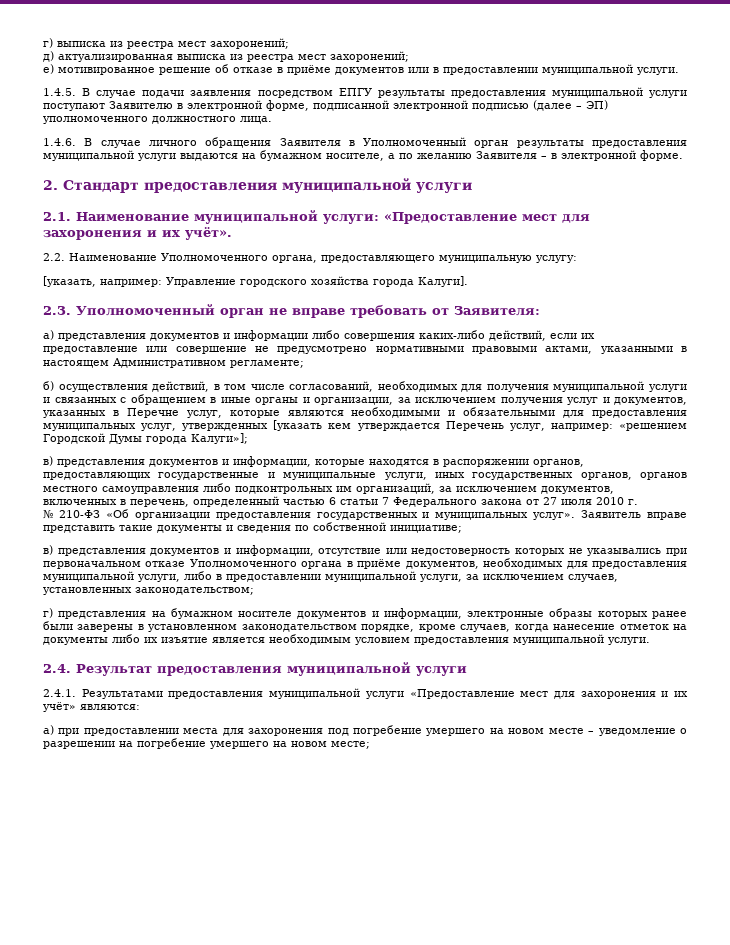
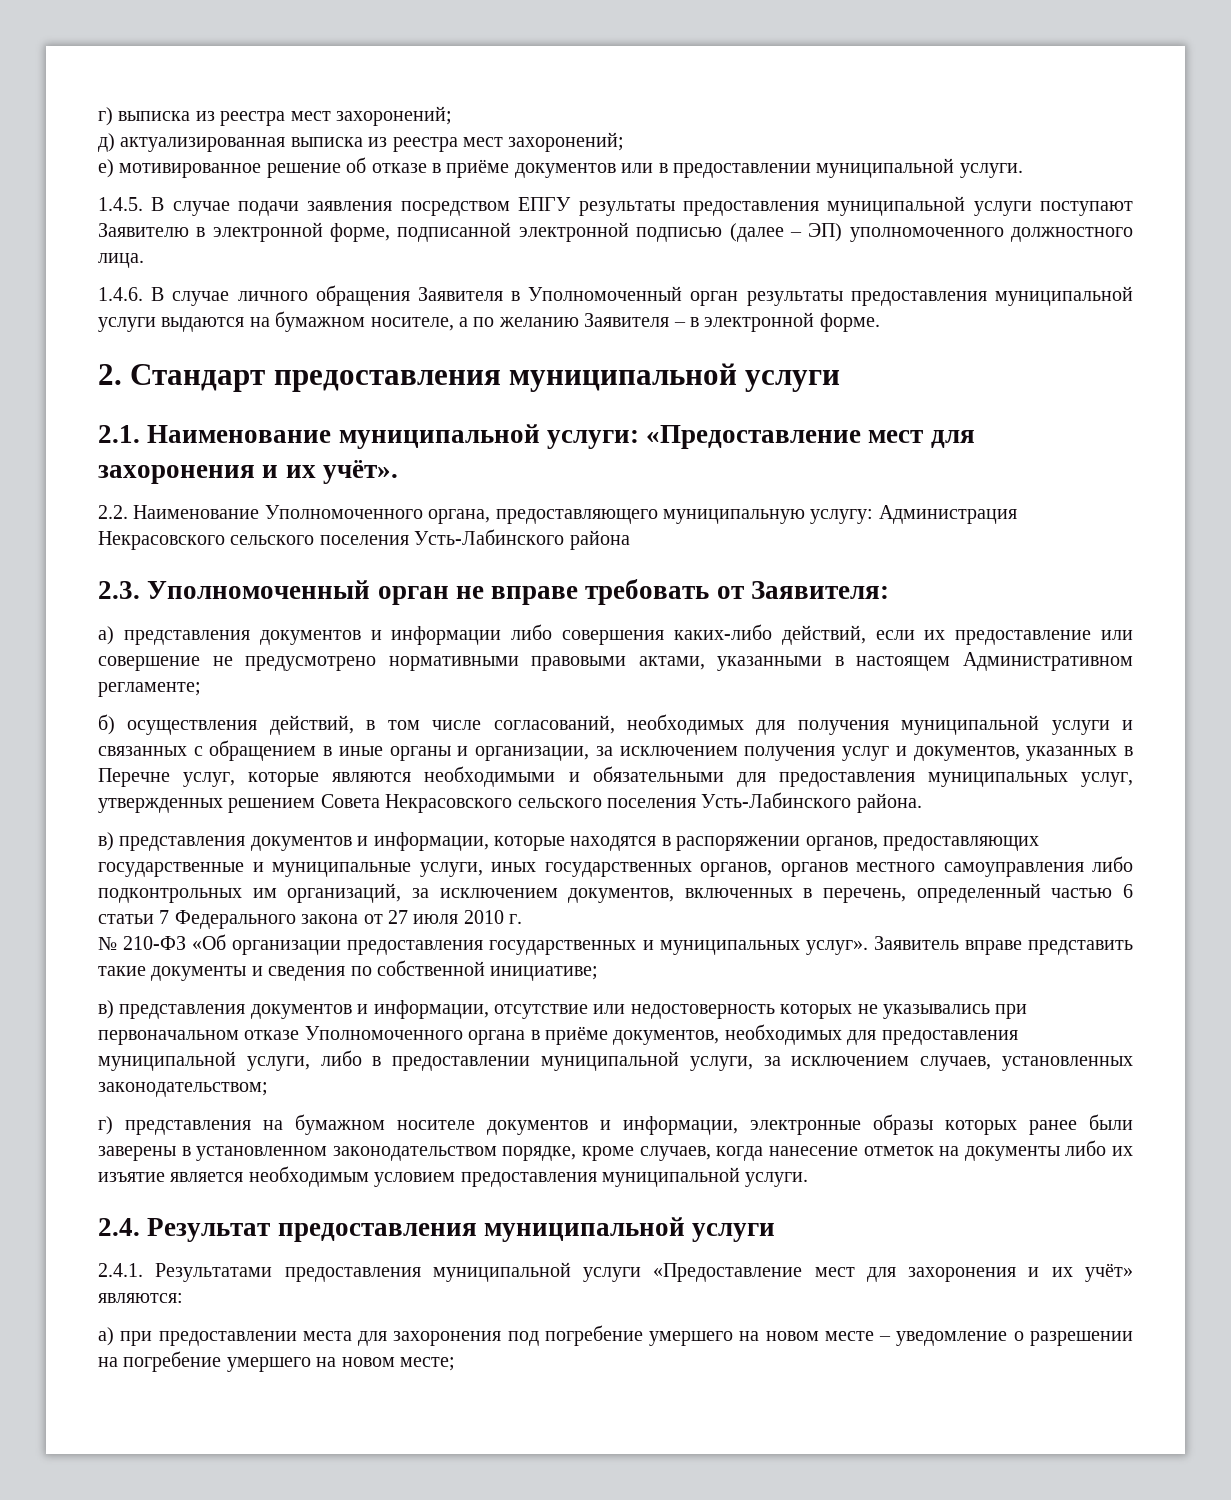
[43,276,468,287] // [указать, например: Управление городского хозяйства города Калуги]. -> [878,505,1017,524] [98,529,630,550] Администрация Некрасовского сельского поселения Усть-Лабинского района
[273,420,687,431] [43,433,248,444] [указать кем утверждается Перечень услуг, например: «решением Городской Думы города Калуги»]; -> [228,792,922,813] решением Совета Некрасовского сельского поселения Усть-Лабинского района.

